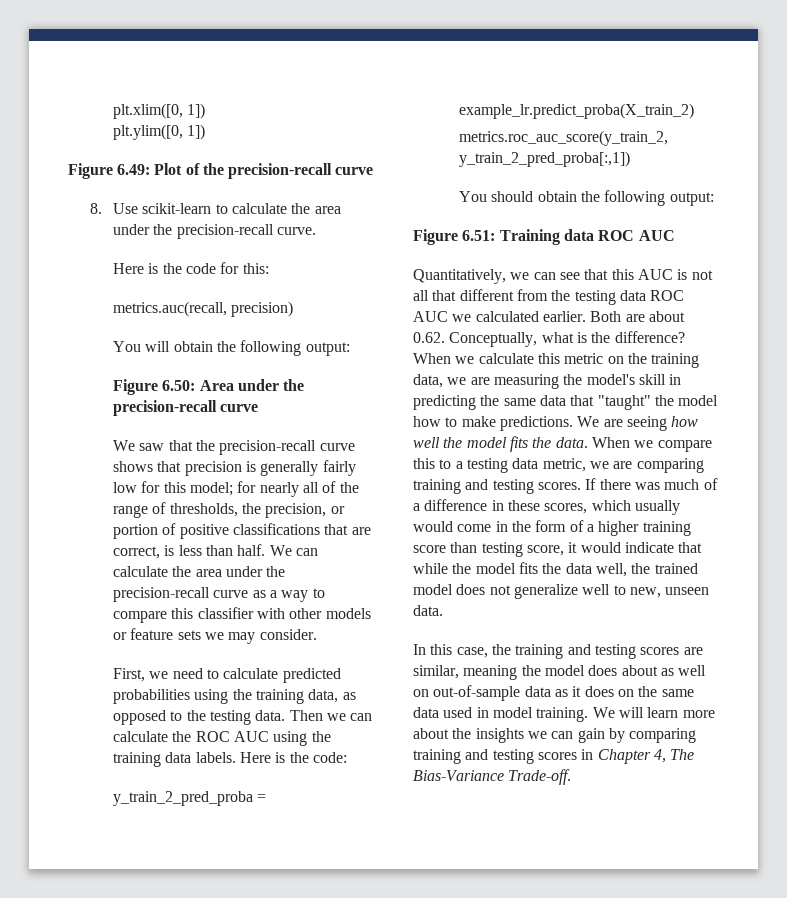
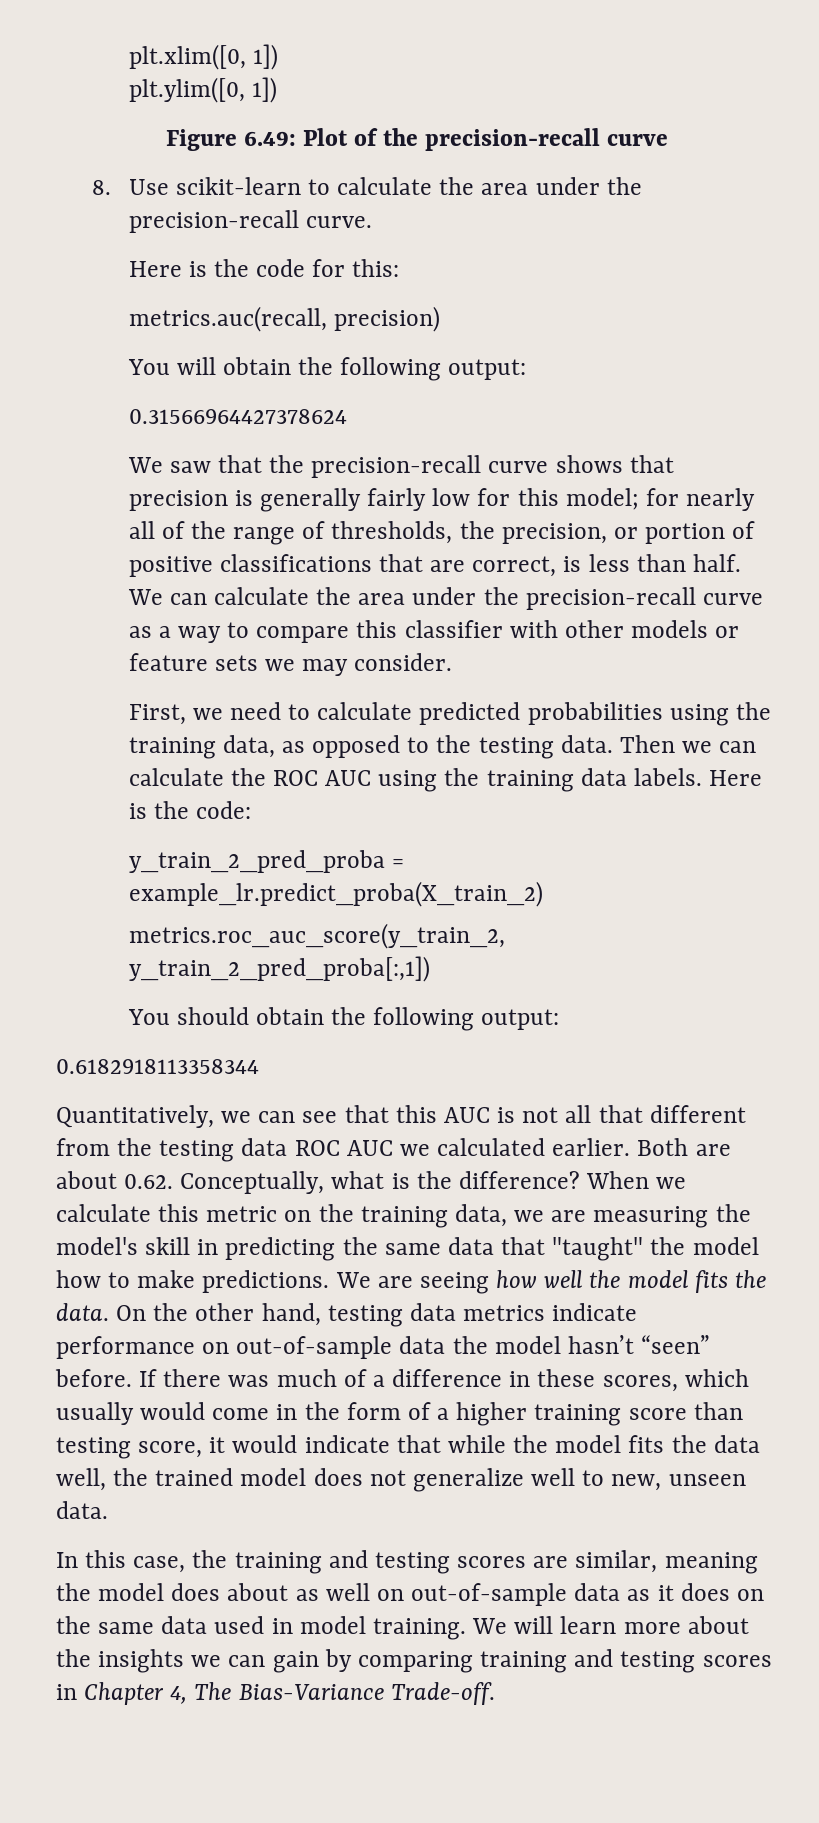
[113,379,305,395] [113,400,259,416] Figure 6.50: Area under the precision-recall curve -> [128,409,347,424] 0.31566964427378624
[413,229,675,245] Figure 6.51: Training data ROC AUC -> [56,1059,259,1074] 0.6182918113358344
[591,437,712,452] [413,458,704,473] [413,479,581,494] When we compare this to a testing data metric, we are comparing training and testing scores. -> [116,1303,638,1327] [56,1335,711,1359] [55,1369,132,1387] On the other hand, testing data metrics indicate performance on out-of-sample data the model hasn’t “seen” before.

